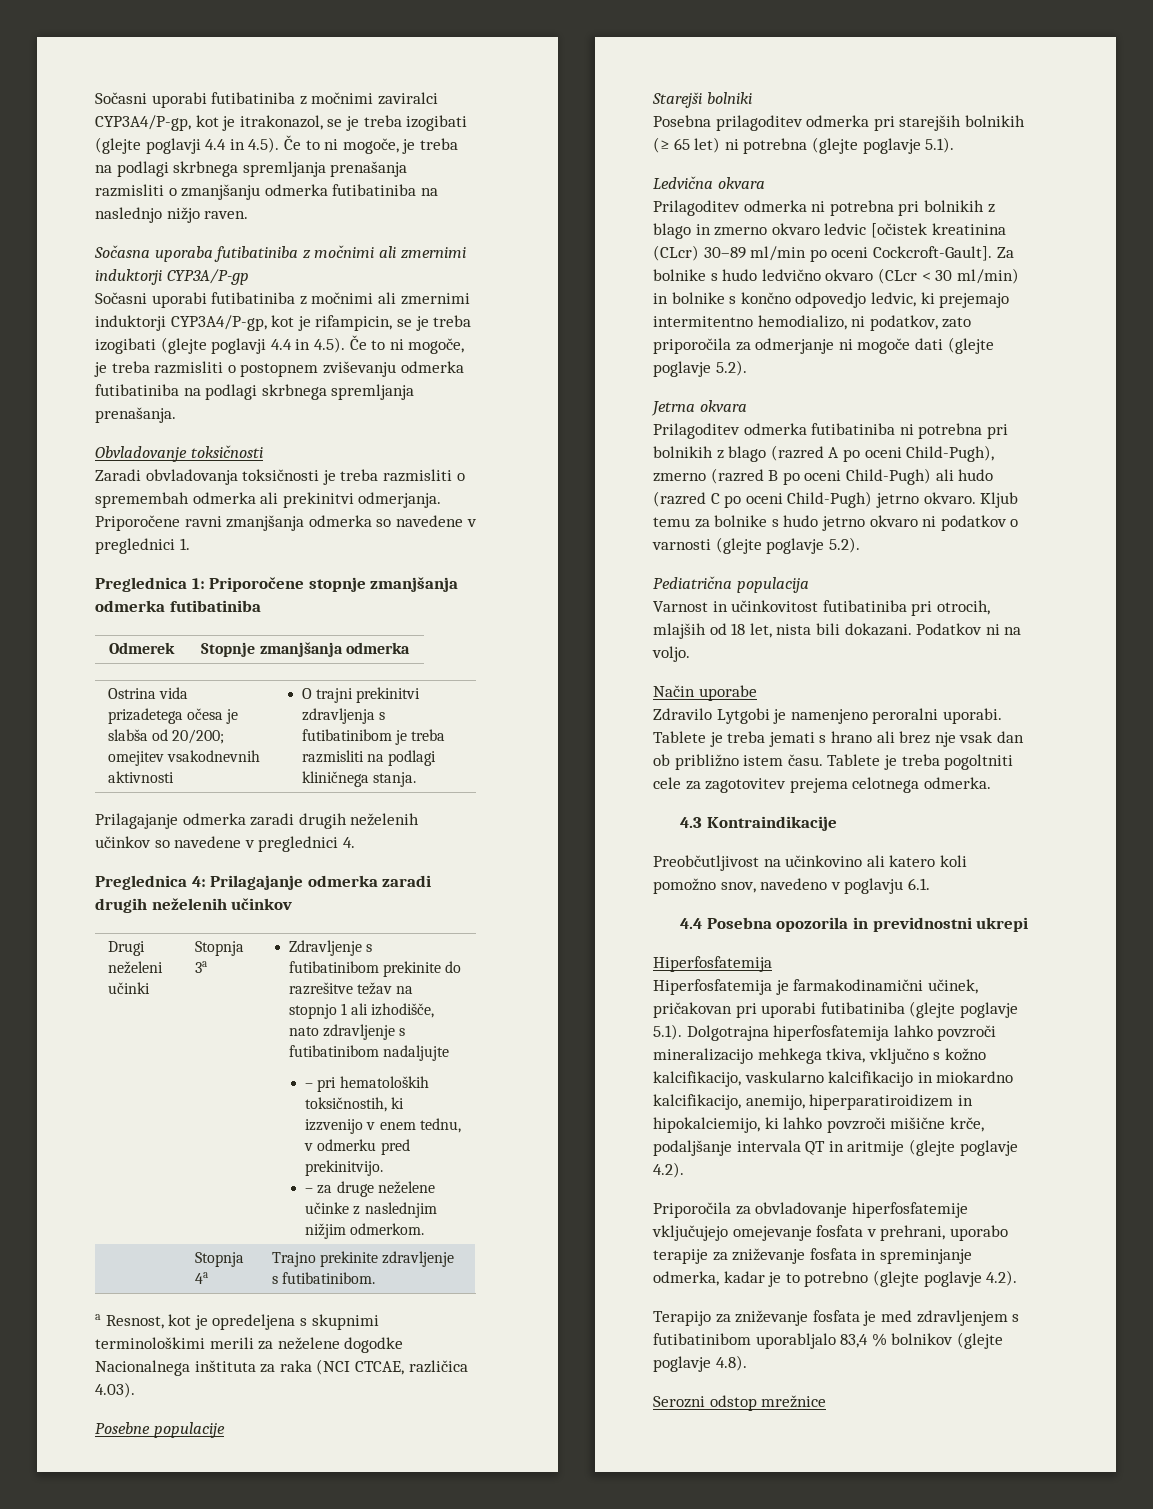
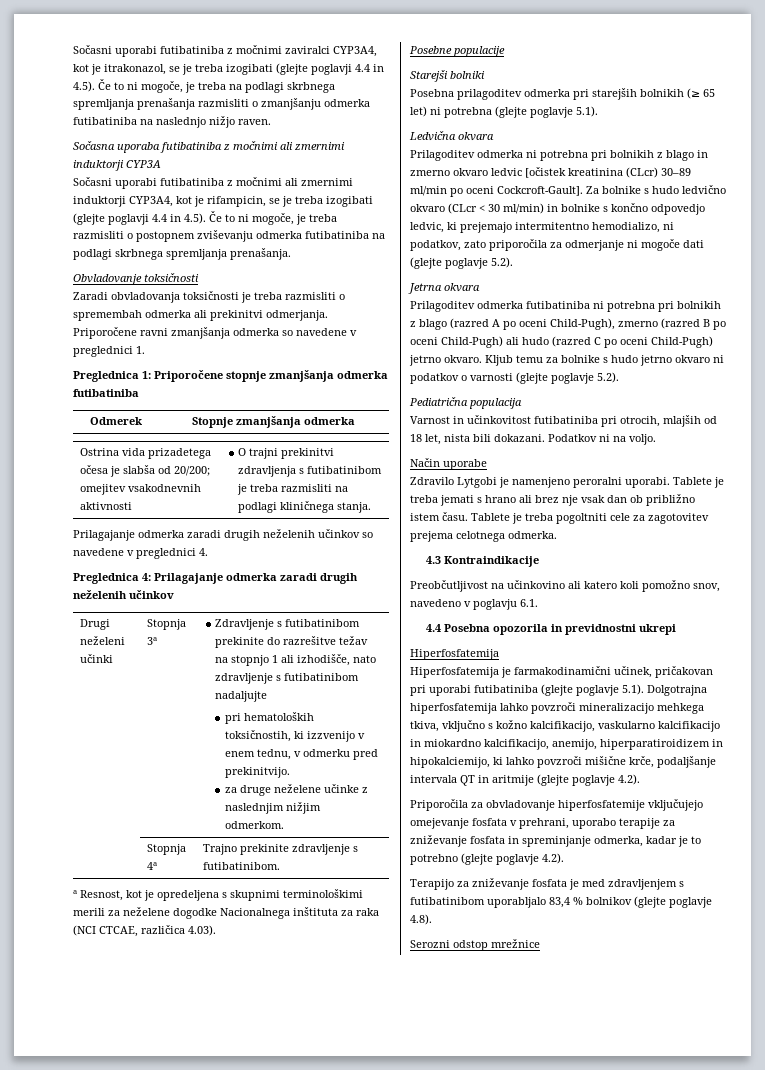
[95,115,191,131] CYP3A4/P-gp, -> [333,46,377,57] CYP3A4,
[166,269,249,285] CYP3A/P-gp -> [126,160,161,168] CYP3A
[170,315,267,331] CYP3A4/P-gp, -> [129,196,173,207] CYP3A4,
[305,1083,314,1088] – -> (268, 696) none
[305,1188,314,1193] – -> (291, 772) none

